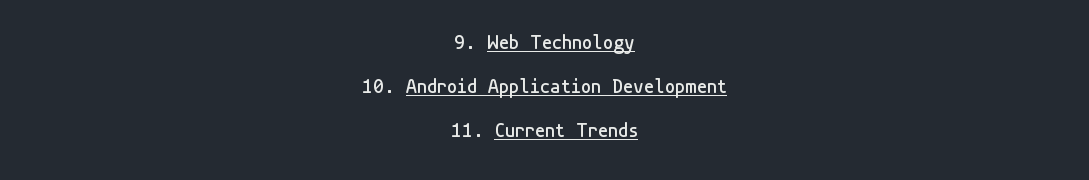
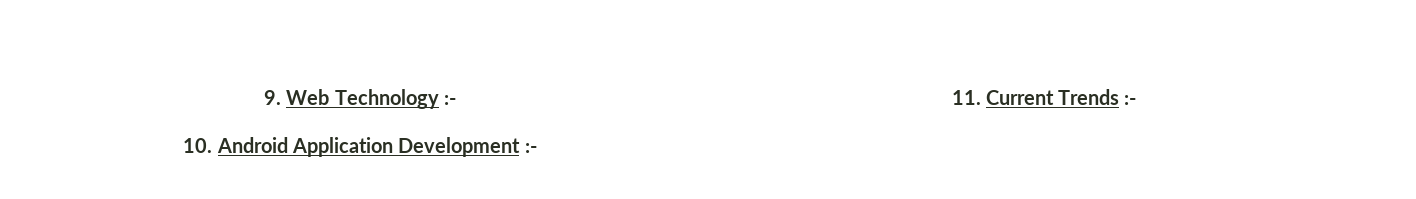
(635, 44) none -> [443,95,456,105] :-
(727, 88) none -> [524,143,537,153] :-
(639, 129) none -> [1124,95,1137,105] :-

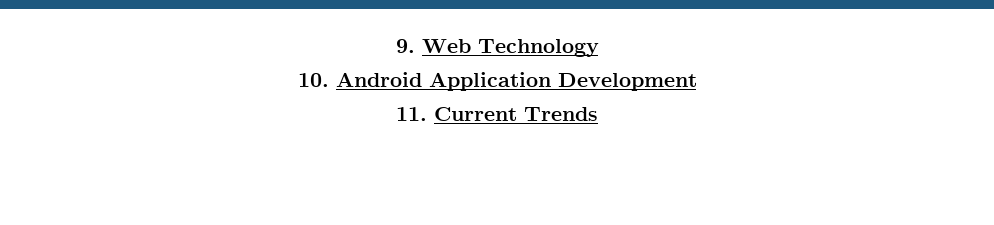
[443,95,456,105] :- -> (599, 48) none
[524,143,537,153] :- -> (697, 82) none
[1124,95,1137,105] :- -> (598, 114) none

